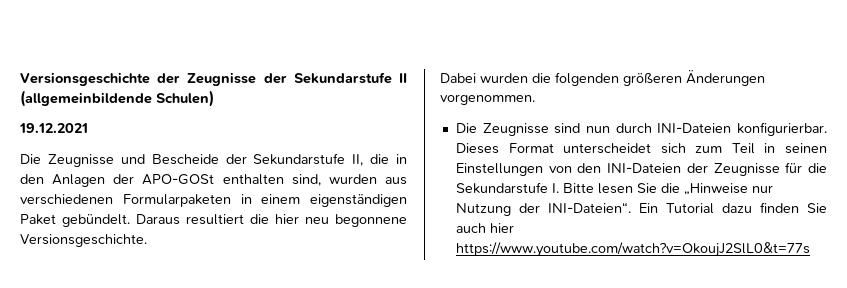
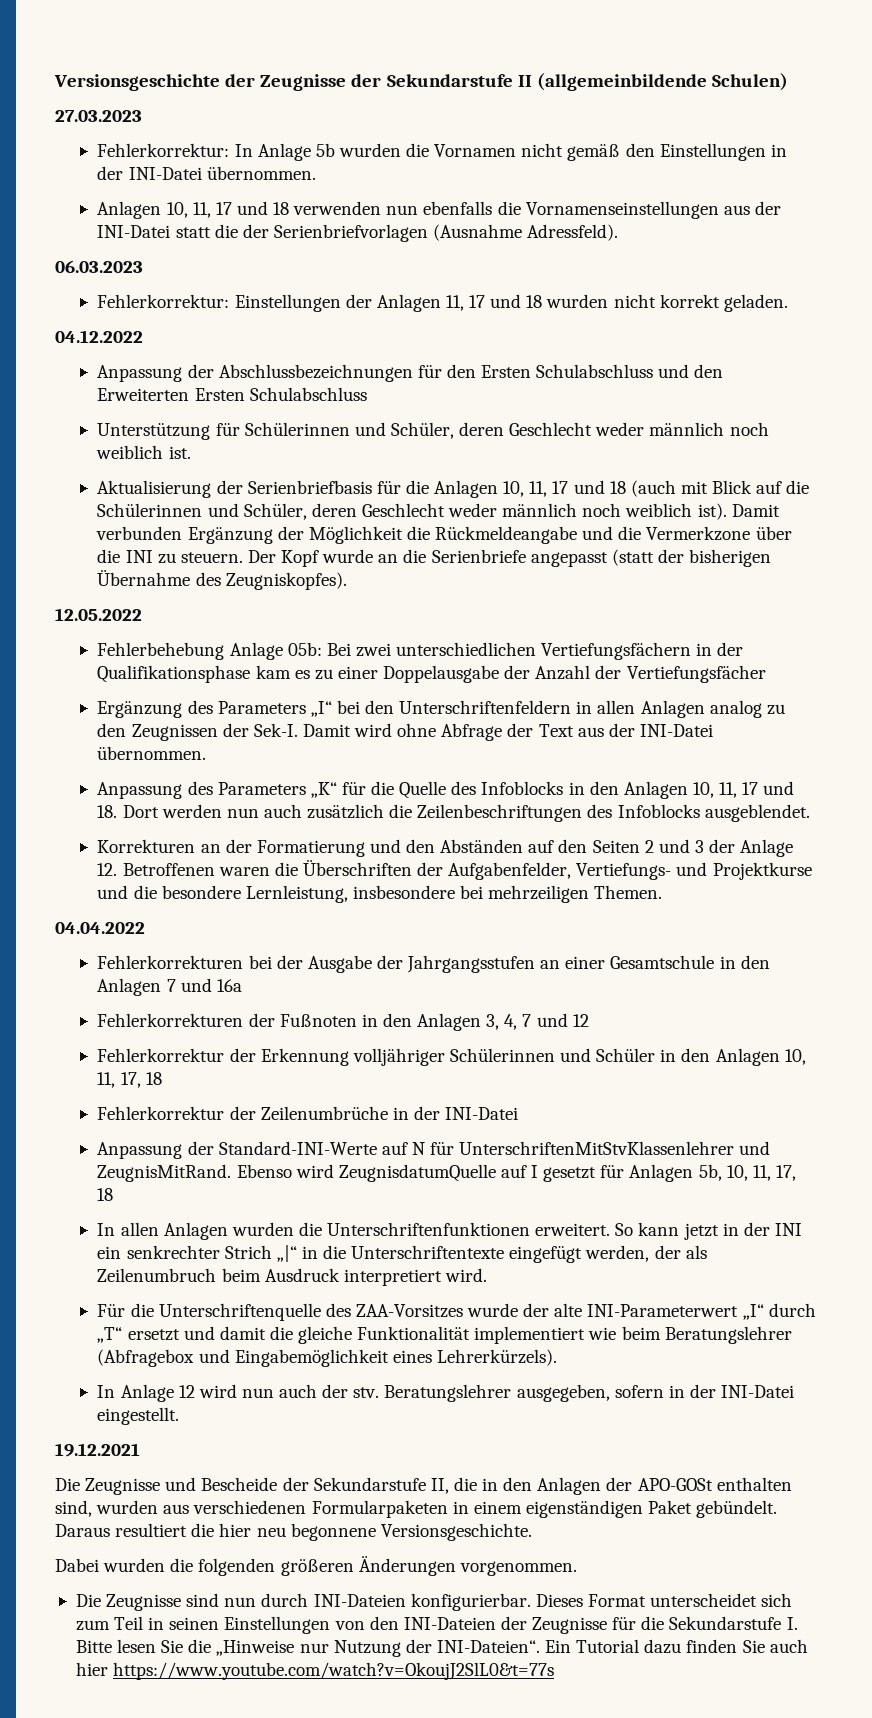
(214, 98) none -> [55,110,142,122] [97,143,787,161] [97,166,316,180] [97,201,781,219] [97,224,619,242] [55,260,143,273] [97,294,788,312] [55,330,143,343] [97,364,724,382] [97,387,367,401] [97,422,769,440] [96,445,191,459] [97,480,810,498] [97,503,780,520] [96,526,792,544] [97,549,772,567] [97,570,347,590] [55,608,142,621] [97,642,744,660] [97,665,766,683] [97,700,785,718] [97,723,713,741] [97,746,207,760] [97,781,795,799] [97,804,810,822] [97,839,794,857] [97,860,812,880] [97,885,663,903] [55,922,145,934] [97,955,770,973] [97,978,242,996] [97,1013,589,1031] [97,1048,806,1066] [97,1072,162,1088] [97,1106,519,1120] [97,1141,771,1159] [97,1164,796,1182] [97,1188,114,1201] [97,1222,802,1240] [97,1245,707,1263] [97,1268,487,1286] [97,1303,816,1321] [97,1326,792,1344] [97,1349,557,1367] [97,1384,795,1402] [97,1407,180,1425] // 27.03.2023 // Fehlerkorrektur: In Anlage 5b wurden die Vornamen nicht gemäß den Einstellungen in der INI-Datei übernommen. // Anlagen 10, 11, 17 und 18 verwenden nun ebenfalls die Vornamenseinstellungen aus der INI-Datei statt die der Serienbriefvorlagen (Ausnahme Adressfeld). // 06.03.2023 // Fehlerkorrektur: Einstellungen der Anlagen 11, 17 und 18 wurden nicht korrekt geladen. // 04.12.2022 // Anpassung der Abschlussbezeichnungen für den Ersten Schulabschluss und den Erweiterten Ersten Schulabschluss // Unterstützung für Schülerinnen und Schüler, deren Geschlecht weder männlich noch weiblich ist. // Aktualisierung der Serienbriefbasis für die Anlagen 10, 11, 17 und 18 (auch mit Blick auf die Schülerinnen und Schüler, deren Geschlecht weder männlich noch weiblich ist). Damit verbunden Ergänzung der Möglichkeit die Rückmeldeangabe und die Vermerkzone über die INI zu steuern. Der Kopf wurde an die Serienbriefe angepasst (statt der bisherigen Übernahme des Zeugniskopfes). // 12.05.2022 // Fehlerbehebung Anlage 05b: Bei zwei unterschiedlichen Vertiefungsfächern in der Qualifikationsphase kam es zu einer Doppelausgabe der Anzahl der Vertiefungsfächer // Ergänzung des Parameters „I“ bei den Unterschriftenfeldern in allen Anlagen analog zu den Zeugnissen der Sek-I. Damit wird ohne Abfrage der Text aus der INI-Datei übernommen. // Anpassung des Parameters „K“ für die Quelle des Infoblocks in den Anlagen 10, 11, 17 und 18. Dort werden nun auch zusätzlich die Zeilenbeschriftungen des Infoblocks ausgeblendet. // Korrekturen an der Formatierung und den Abständen auf den Seiten 2 und 3 der Anlage 12. Betroffenen waren die Überschriften der Aufgabenfelder, Vertiefungs- und Projektkurse und die besondere Lernleistung, insbesondere bei mehrzeiligen Themen. // 04.04.2022 // Fehlerkorrekturen bei der Ausgabe der Jahrgangsstufen an einer Gesamtschule in den Anlagen 7 und 16a // Fehlerkorrekturen der Fußnoten in den Anlagen 3, 4, 7 und 12 // Fehlerkorrektur der Erkennung volljähriger Schülerinnen und Schüler in den Anlagen 10, 11, 17, 18 // Fehlerkorrektur der Zeilenumbrüche in der INI-Datei // Anpassung der Standard-INI-Werte auf N für UnterschriftenMitStvKlassenlehrer und ZeugnisMitRand. Ebenso wird ZeugnisdatumQuelle auf I gesetzt für Anlagen 5b, 10, 11, 17, 18 // In allen Anlagen wurden die Unterschriftenfunktionen erweitert. So kann jetzt in der INI ein senkrechter Strich „|“ in die Unterschriftentexte eingefügt werden, der als Zeilenumbruch beim Ausdruck interpretiert wird. // Für die Unterschriftenquelle des ZAA-Vorsitzes wurde der alte INI-Parameterwert „I“ durch „T“ ersetzt und damit die gleiche Funktionalität implementiert wie beim Beratungslehrer (Abfragebox und Eingabemöglichkeit eines Lehrerkürzels). // In Anlage 12 wird nun auch der stv. Beratungslehrer ausgegeben, sofern in der INI-Datei eingestellt.

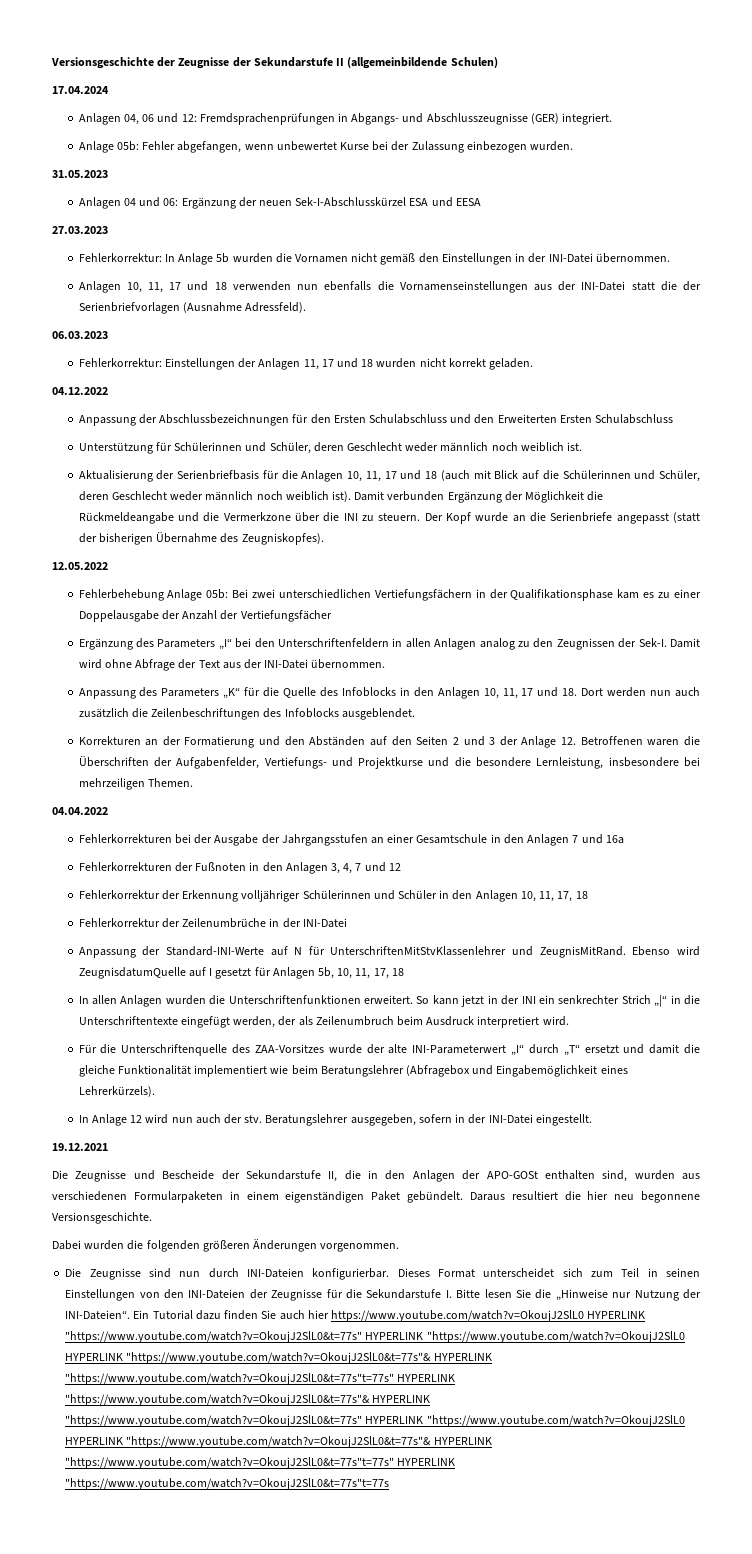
(788, 82) none -> [52,86,109,94] [78,113,613,125] [78,141,574,153] [52,170,108,178] [78,197,481,209] // 17.04.2024 // Anlagen 04, 06 und 12: Fremdsprachenprüfungen in Abgangs- und Abschlusszeugnisse (GER) integriert. // Anlage 05b: Fehler abgefangen, wenn unbewertet Kurse bei der Zulassung einbezogen wurden. // 31.05.2023 // Anlagen 04 und 06: Ergänzung der neuen Sek-I-Abschlusskürzel ESA und EESA
[113,1662,555,1680] https://www.youtube.com/watch?v=OkoujJ2SlL0&t=77s -> [331,1310,646,1322] [65,1331,685,1343] [65,1352,492,1364] [65,1373,456,1385] [65,1394,431,1406] [65,1415,685,1427] [65,1436,492,1448] [65,1457,456,1469] [65,1478,390,1490] https://www.youtube.com/watch?v=OkoujJ2SlL0 HYPERLINK "https://www.youtube.com/watch?v=OkoujJ2SlL0&t=77s" HYPERLINK "https://www.youtube.com/watch?v=OkoujJ2SlL0 HYPERLINK "https://www.youtube.com/watch?v=OkoujJ2SlL0&t=77s"& HYPERLINK "https://www.youtube.com/watch?v=OkoujJ2SlL0&t=77s"t=77s" HYPERLINK "https://www.youtube.com/watch?v=OkoujJ2SlL0&t=77s"& HYPERLINK "https://www.youtube.com/watch?v=OkoujJ2SlL0&t=77s" HYPERLINK "https://www.youtube.com/watch?v=OkoujJ2SlL0 HYPERLINK "https://www.youtube.com/watch?v=OkoujJ2SlL0&t=77s"& HYPERLINK "https://www.youtube.com/watch?v=OkoujJ2SlL0&t=77s"t=77s" HYPERLINK "https://www.youtube.com/watch?v=OkoujJ2SlL0&t=77s"t=77s

